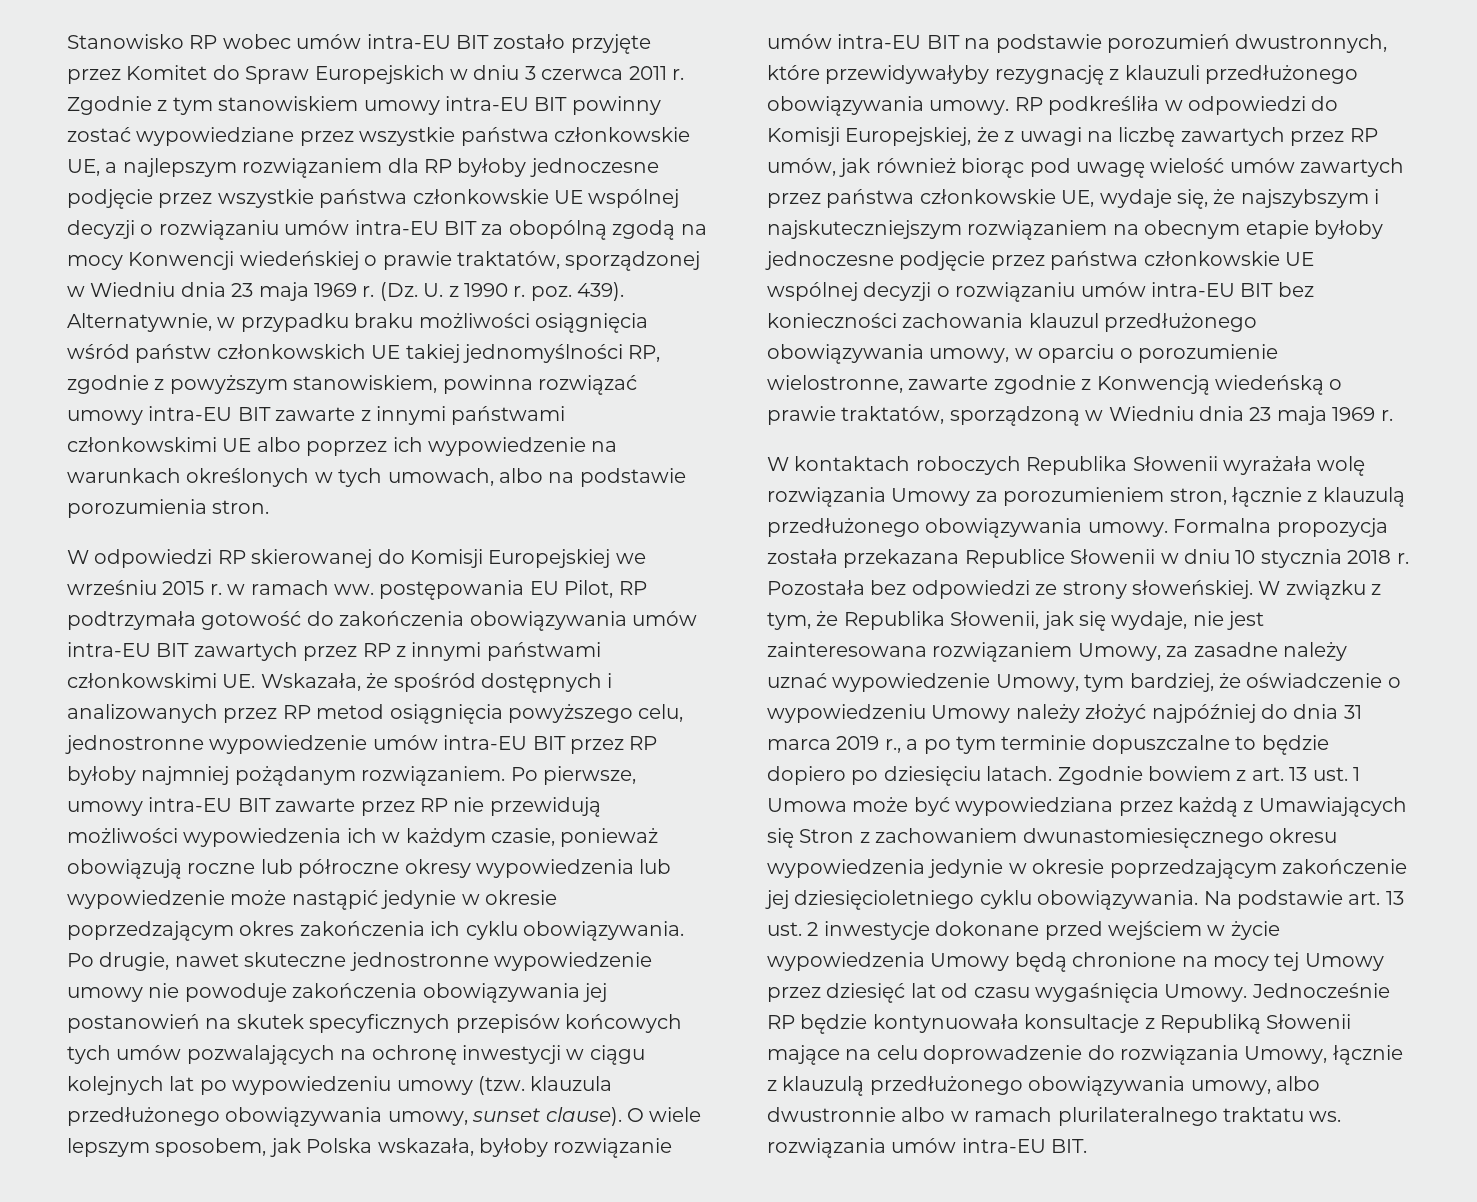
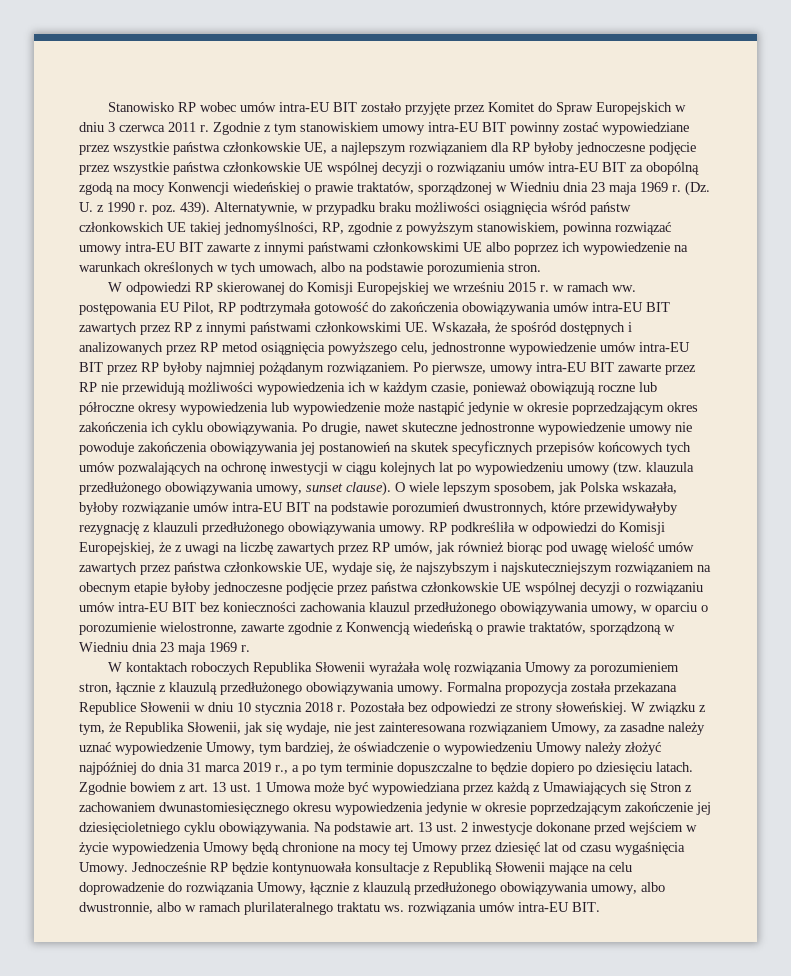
[462,344,623,363] jednomyślności -> [224,222,318,235] jednomyślności,
[767,1107,896,1122] dwustronnie -> [79,902,153,914] dwustronnie,

